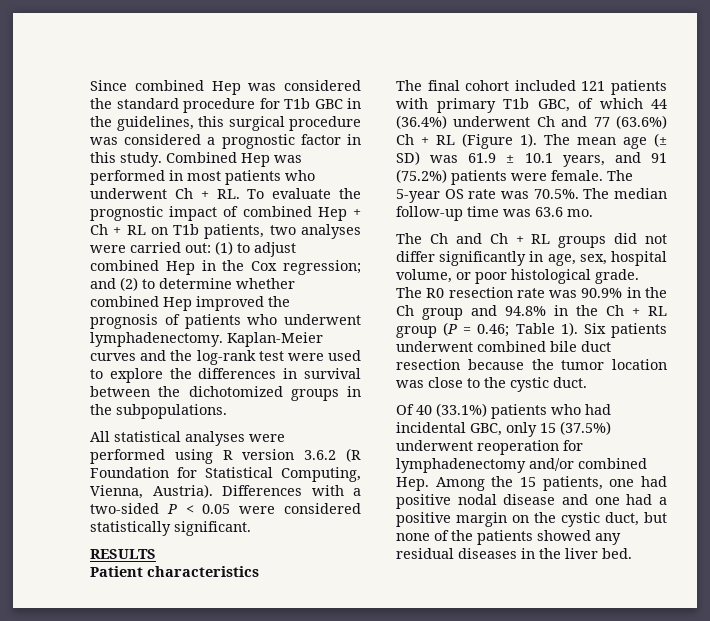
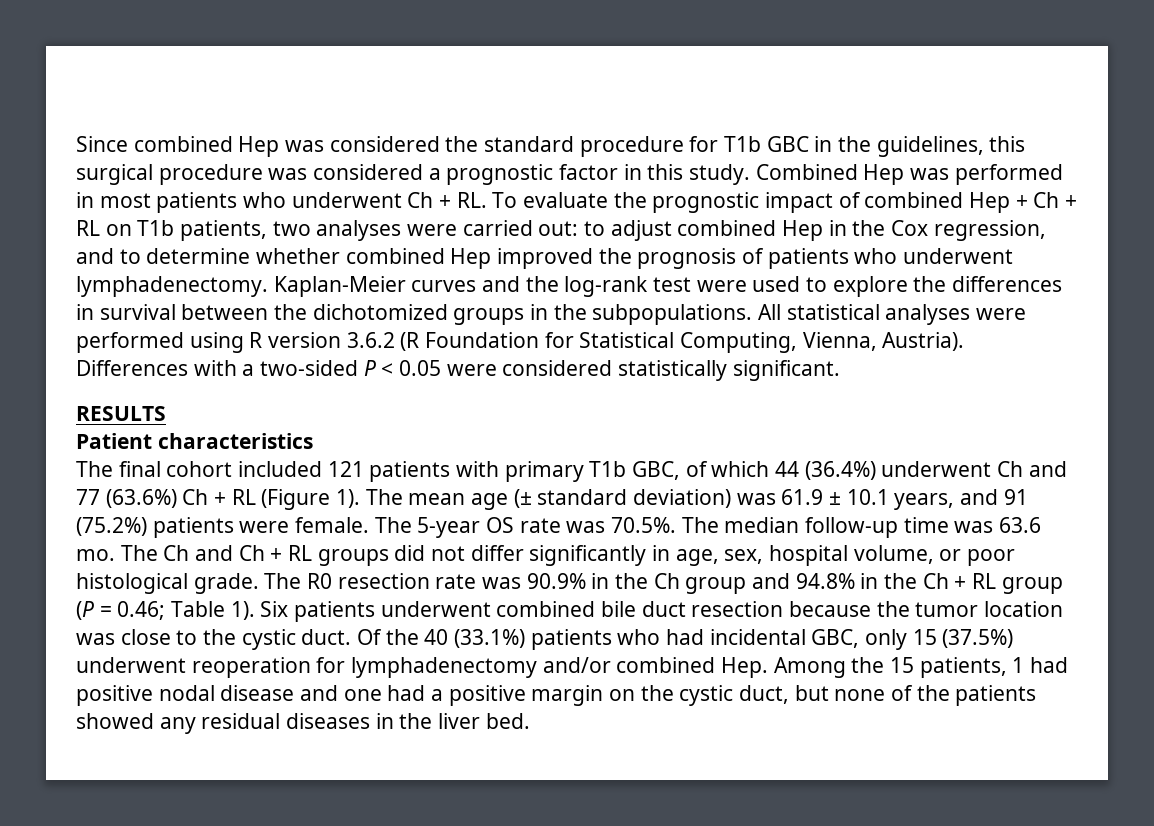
[215,241,233,255] (1) -> (579, 228) none
[283,260,361,275] [90,277,138,291] regression; and (2) -> [933,220,1046,241] [76,248,114,264] regression, and
(227, 411) // -> (753, 314) none
[396,151,420,165] SD) -> [537,489,732,508] standard deviation)
(593, 213) // -> (115, 555) none
[396,404,414,415] // Of -> [357,629,419,645] Of the
[609,479,635,487] one -> [1012,657,1025,673] 1

